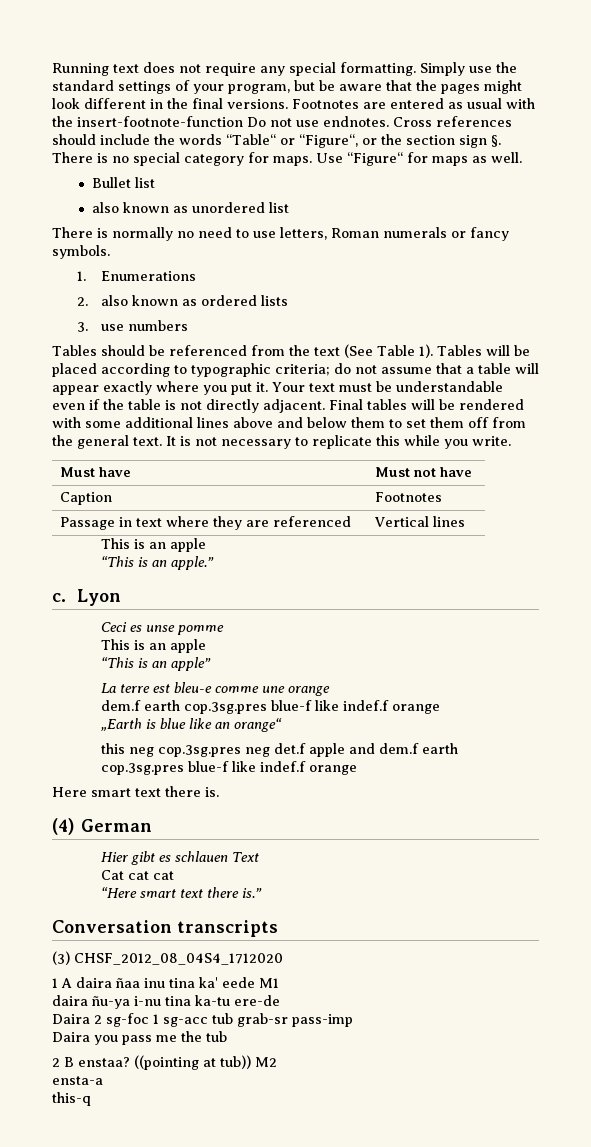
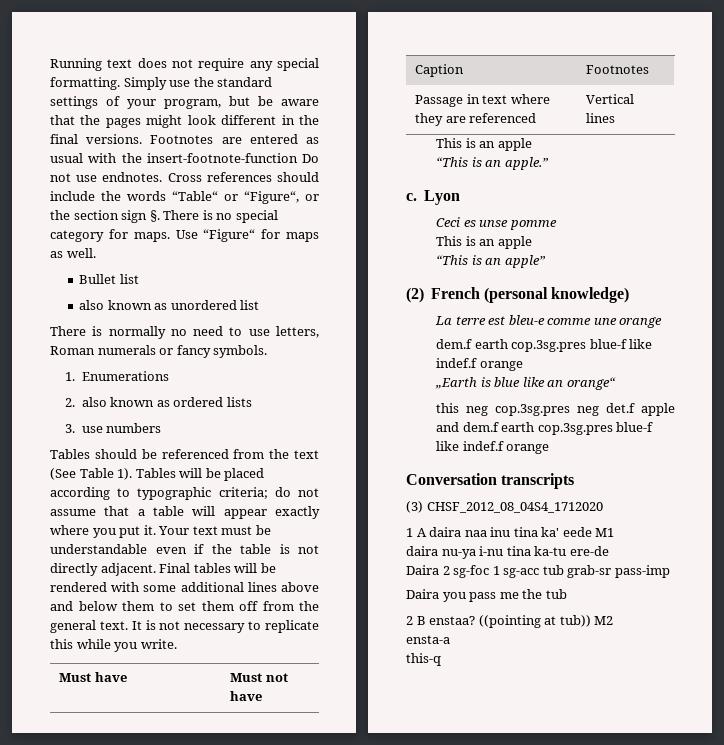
(212, 664) none -> [406,287,630,303] // (2) French (personal knowledge)
[52,786,219,797] [52,818,153,835] [101,851,260,865] [101,870,175,880] [101,887,263,898] // Here smart text there is. // (4) German // Hier gibt es schlauen Text // Cat cat cat // “Here smart text there is.” -> (550, 449) none
[116,978,140,988] ñaa -> [464,530,487,537] naa
[92,996,130,1009] ñu-ya -> [441,549,476,559] nu-ya

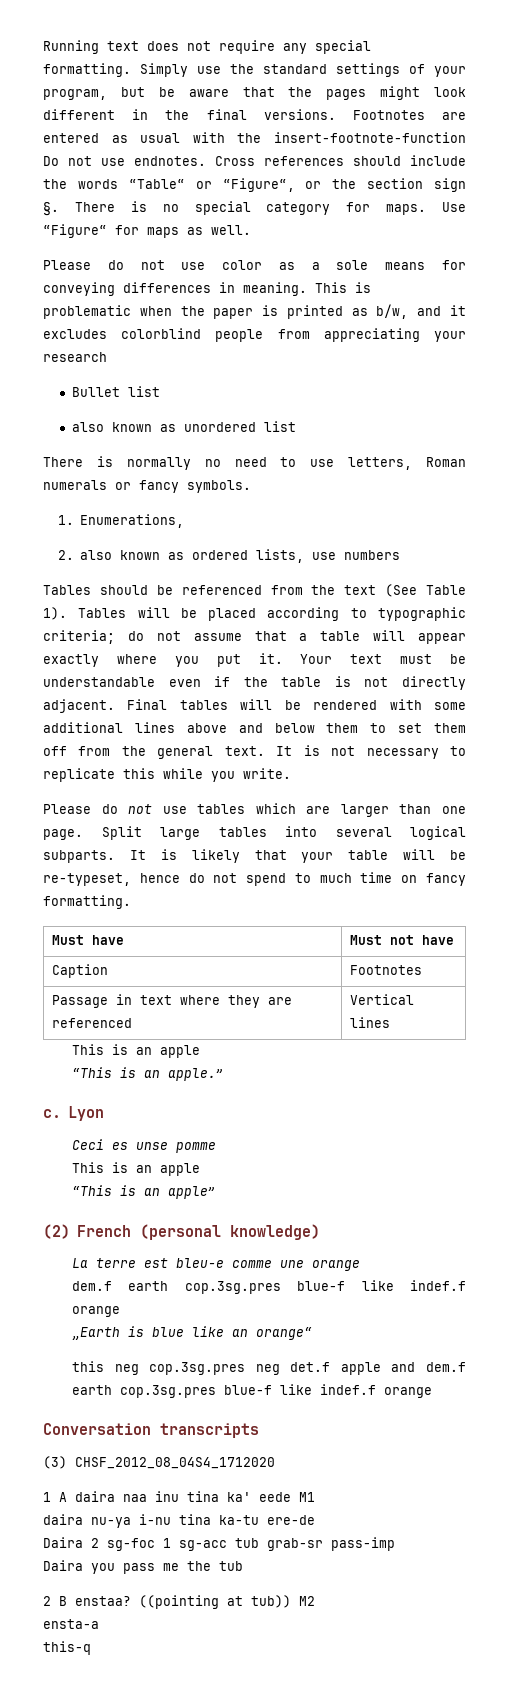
(96, 253) none -> [43,260,466,270] [43,282,371,296] [43,304,466,319] [43,328,466,342] [43,352,107,362] // Please do not use color as a sole means for conveying differences in meaning. This is problematic when the paper is printed as b/w, and it excludes colorblind people from appreciating your research
[81,371,169,381] Enumerations -> [79,514,184,528] Enumerations,
[226,397,252,407] [65,424,76,433] lists // 3. -> [255,549,304,563] lists,
(177, 644) none -> [43,803,466,817] [43,826,466,840] [43,849,466,863] [43,872,466,886] [43,895,131,909] // Please do not use tables which are larger than one page. Split large tables into several logical subparts. It is likely that your table will be re-typeset, hence do not spend to much time on fancy formatting.

